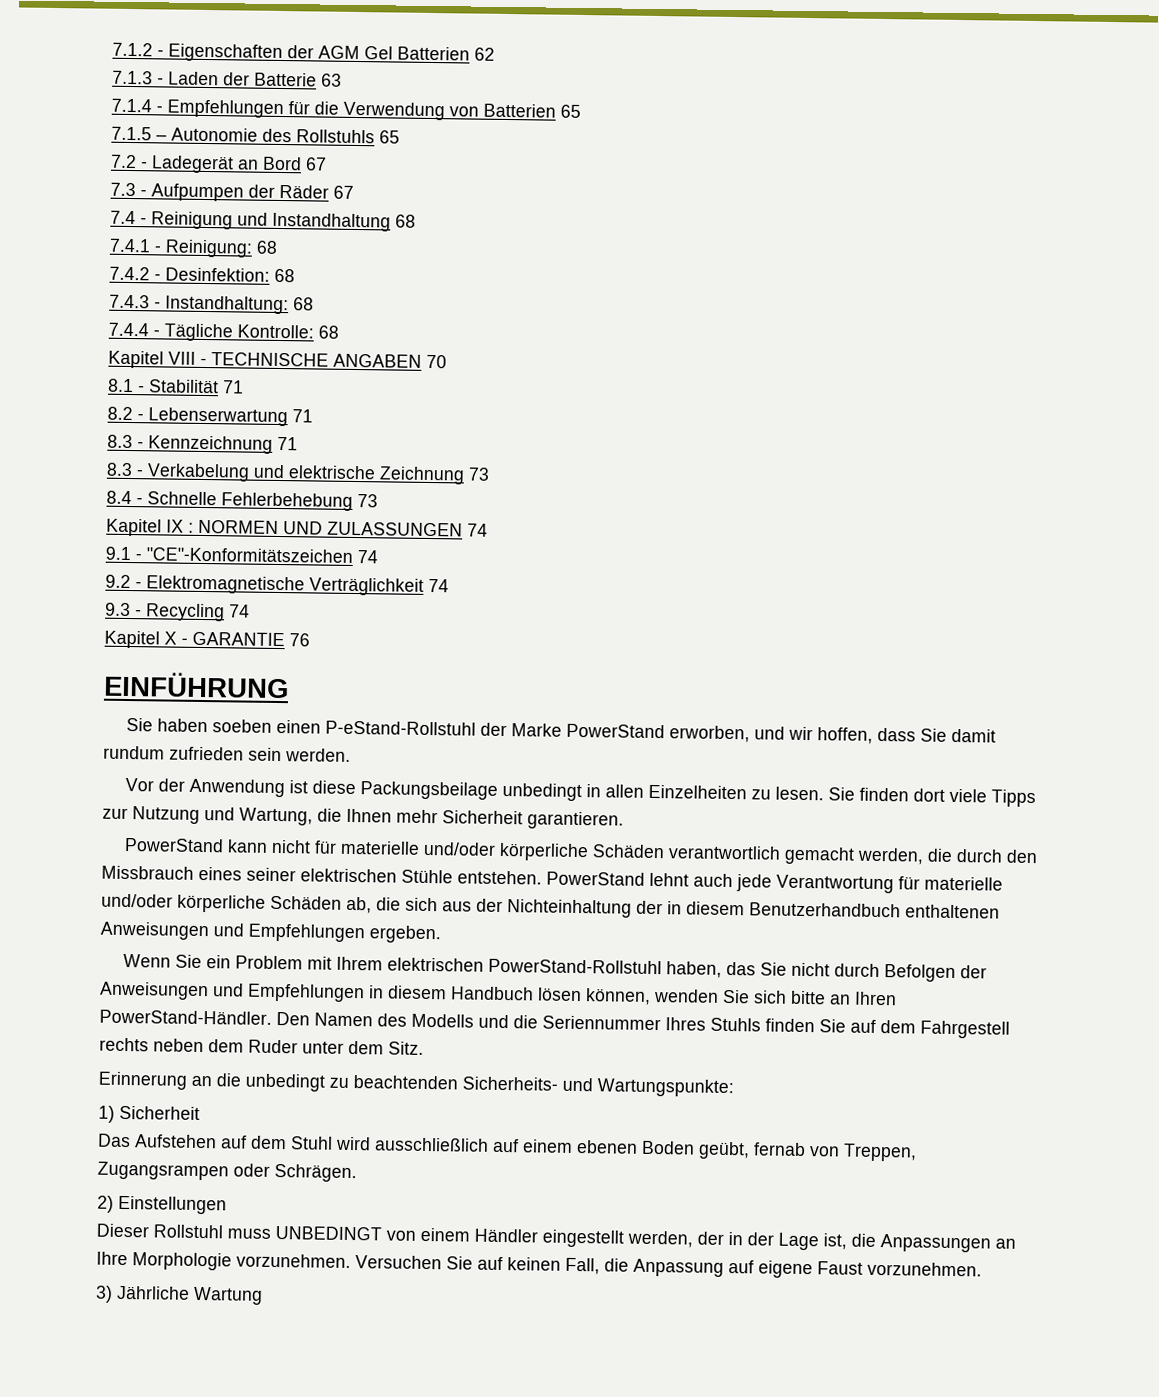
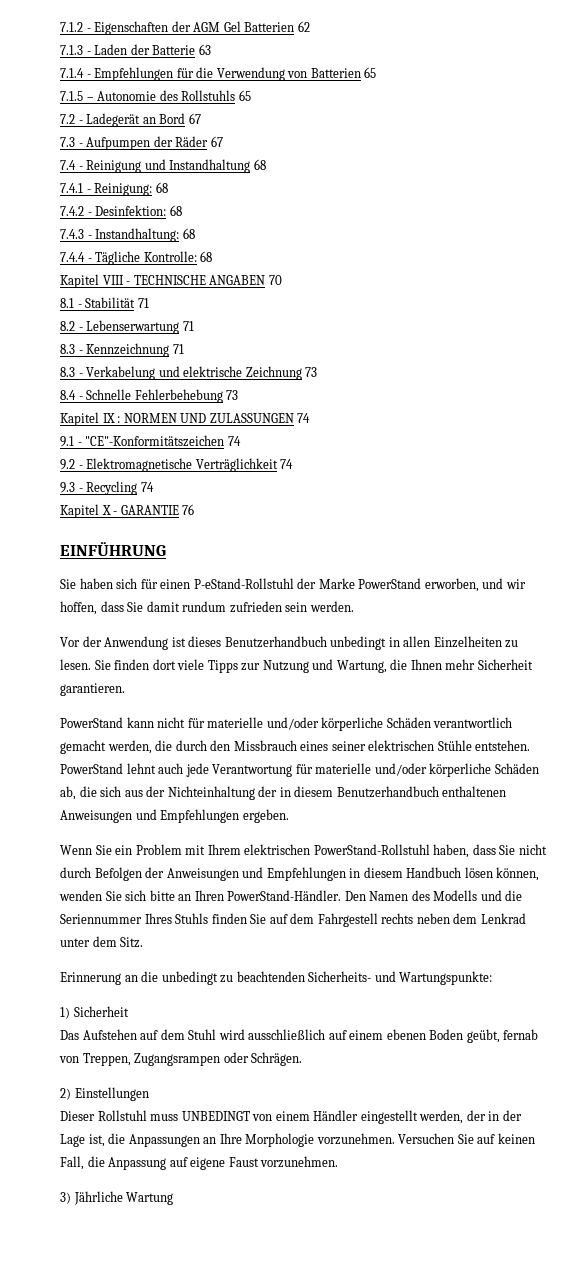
[211,719,272,733] soeben -> [116,578,158,589] sich für
[311,780,498,800] diese Packungsbeilage -> [188,636,327,648] dieses Benutzerhandbuch
[725,961,756,976] das -> [472,844,496,855] dass
[248,1039,298,1054] Ruder -> [480,913,526,924] Lenkrad

